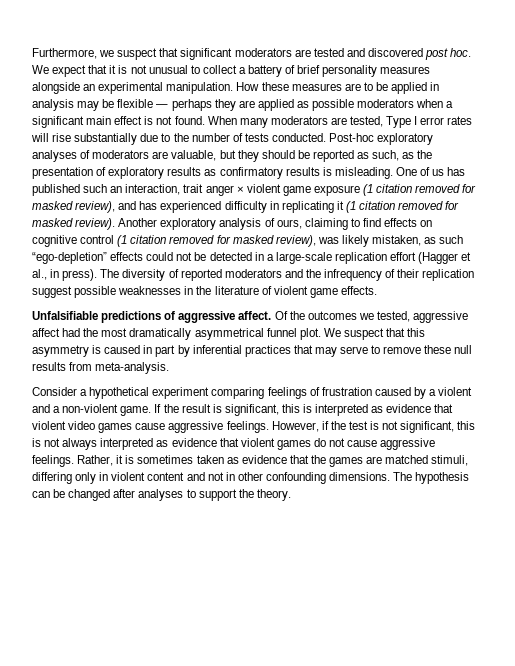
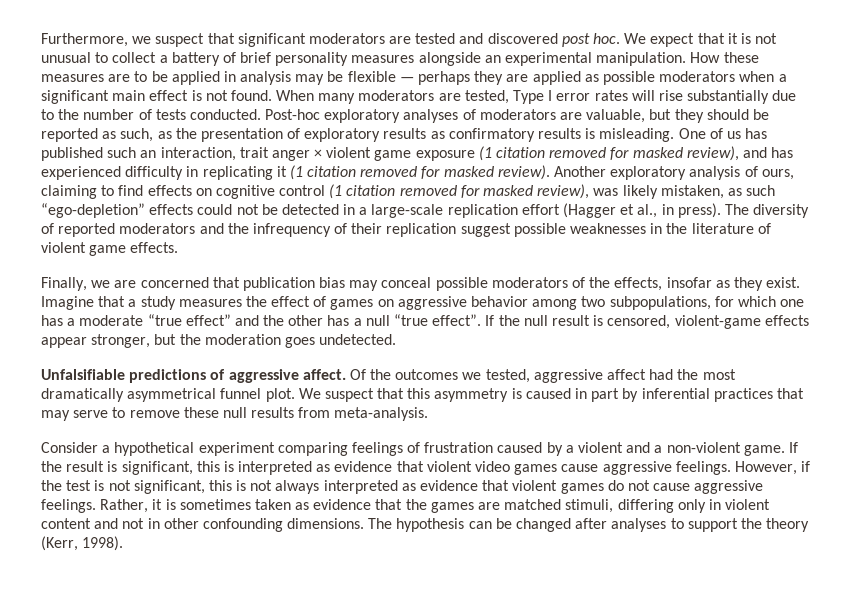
(377, 290) none -> [41,277,801,291] [41,296,805,310] [41,314,809,329] [41,334,397,348] // Finally, we are concerned that publication bias may conceal possible moderators of the effects, insofar as they exist. Imagine that a study measures the effect of games on aggressive behavior among two subpopulations, for which one has a moderate “true effect” and the other has a null “true effect”. If the null result is censored, violent-game effects appear stronger, but the moderation goes undetected.
[256,489,291,501] theory. -> [766,518,810,532] [41,536,124,551] theory (Kerr, 1998).

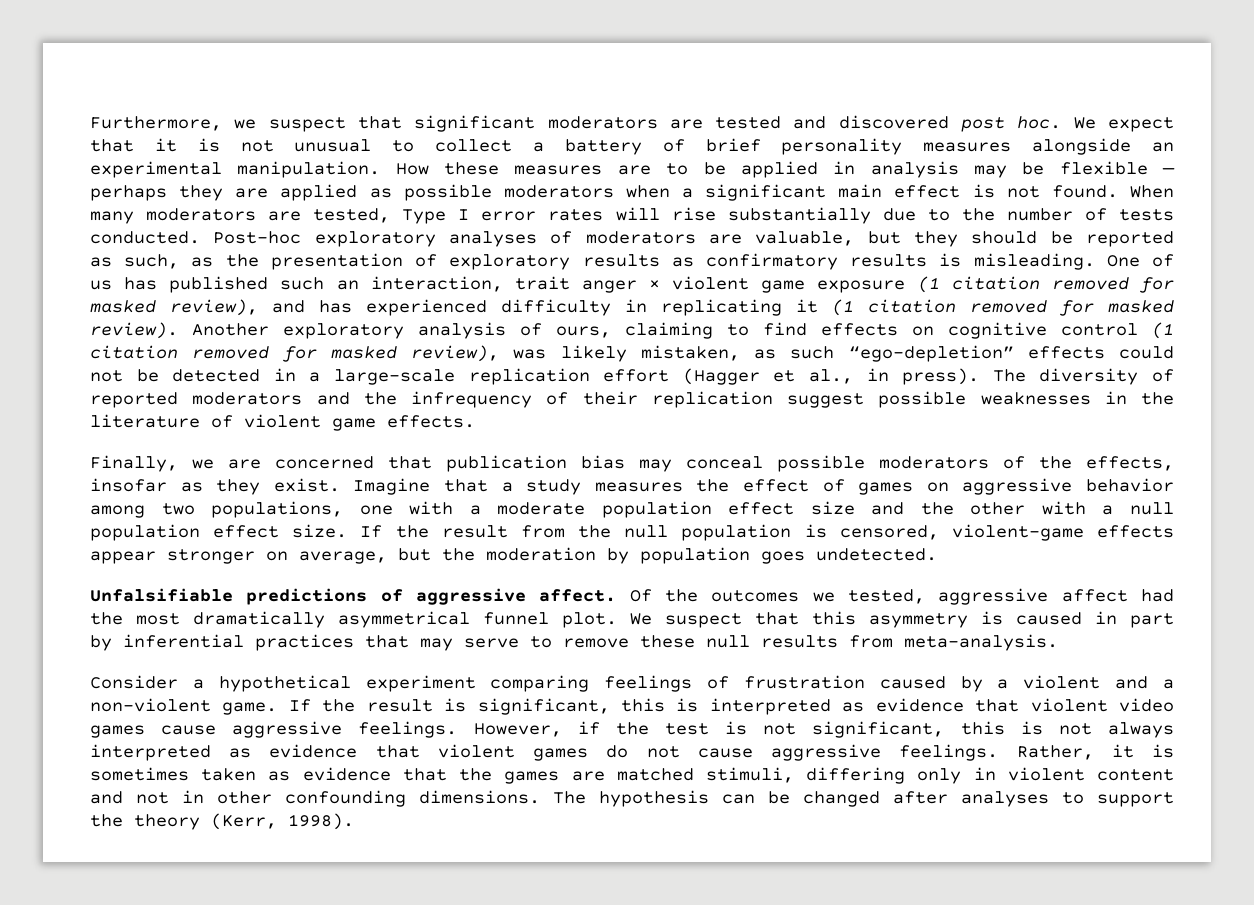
[609,296,805,310] [41,314,231,326] subpopulations, for which one has a moderate “true effect” -> [211,501,855,518] populations, one with a moderate population effect size
[327,315,350,326] has -> [1041,501,1086,515] with
[394,314,590,326] “true effect”. If the null result -> [90,524,792,541] population effect size. If the result from the null population
[91,334,151,348] stronger, -> [167,549,387,564] stronger on average,
(281, 339) none -> [607,547,750,564] by population

